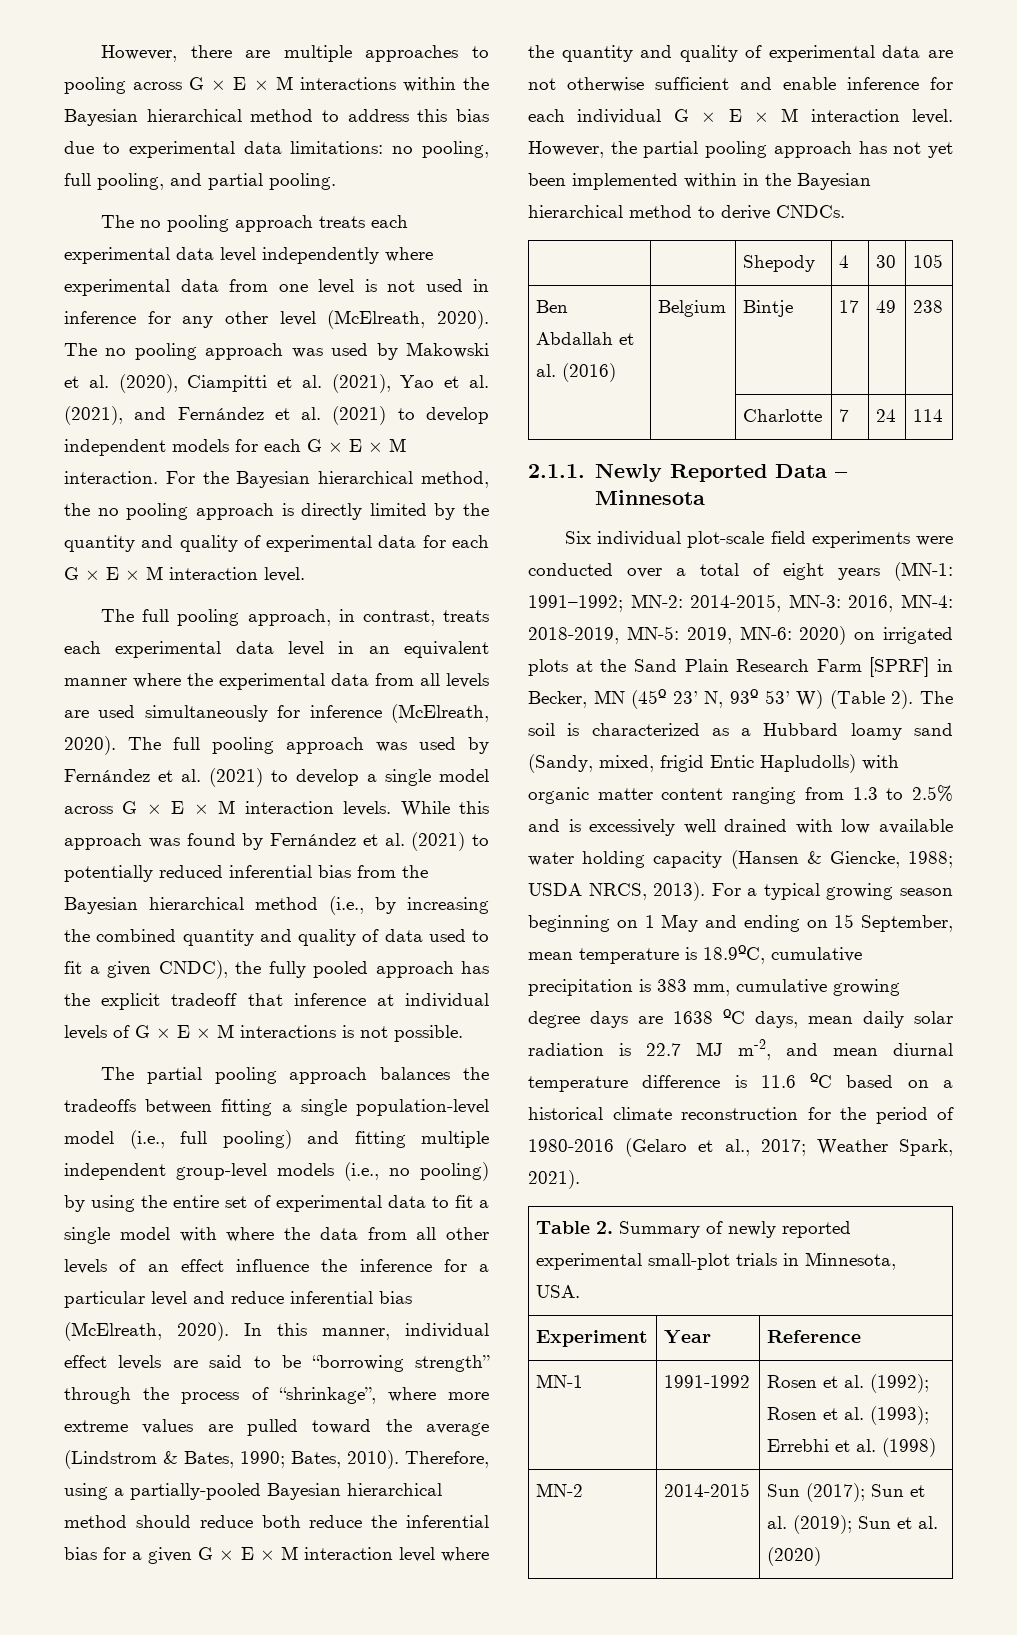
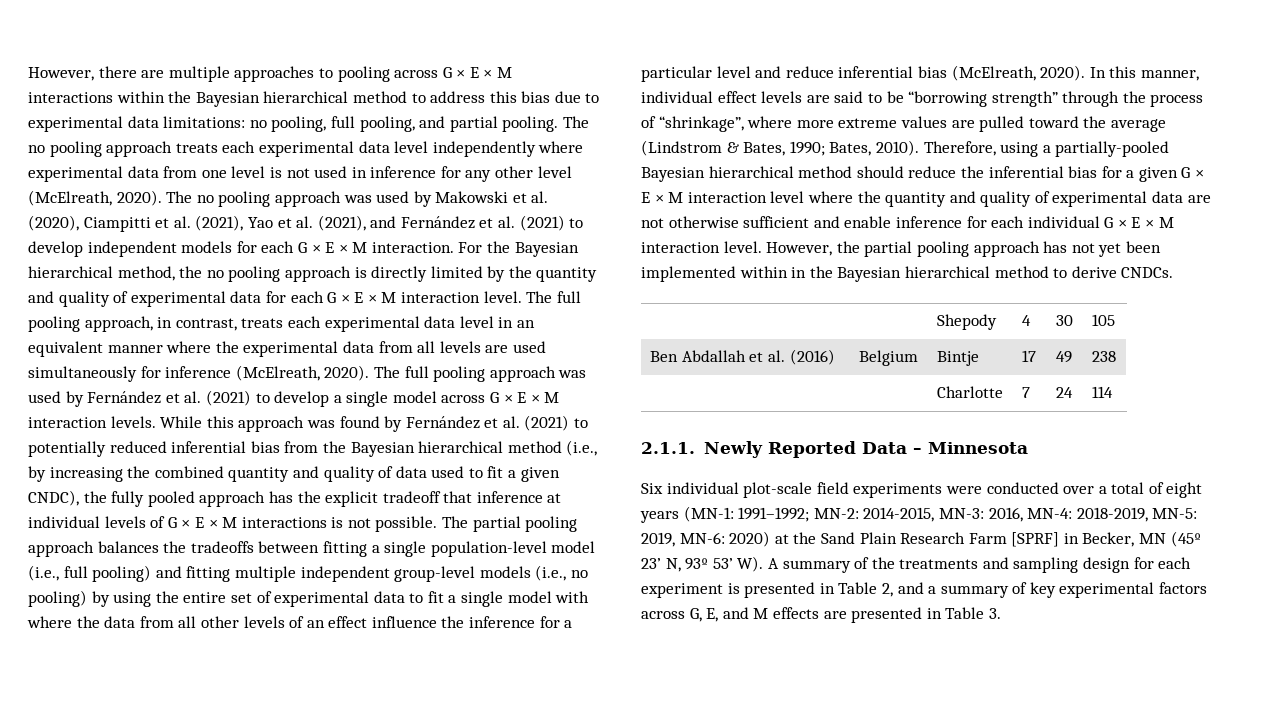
(336, 181) // -> (559, 124) none
(305, 574) // -> (522, 297) none
(463, 1033) // -> (438, 524) none
[261,1515,363,1528] both reduce -> (957, 172) none
[854,627,953,644] [528,659,568,676] on irrigated plots -> (771, 539) none
[796,690,953,709] [528,723,953,740] [528,754,899,773] [528,785,953,804] [528,819,953,836] [528,850,953,869] [528,882,953,901] [528,914,953,932] [528,945,862,964] [528,979,900,996] [528,1009,953,1028] [528,1039,953,1060] [528,1073,953,1092] [528,1107,954,1124] [528,1138,953,1157] [528,1170,580,1189] [535,1221,851,1238] [535,1252,896,1270] [535,1285,580,1298] [535,1330,648,1347] [663,1330,711,1344] [766,1330,861,1343] [535,1374,583,1388] [663,1375,750,1388] [766,1374,929,1393] [766,1406,929,1425] [766,1438,936,1457] [535,1483,583,1497] [663,1483,750,1497] [766,1483,925,1502] [766,1515,938,1534] [766,1547,821,1566] W) (Table 2). The soil is characterized as a Hubbard loamy sand (Sandy, mixed, frigid Entic Hapludolls) with organic matter content ranging from 1.3 to 2.5% and is excessively well drained with low available water holding capacity (Hansen & Giencke, 1988; USDA NRCS, 2013). For a typical growing season beginning on 1 May and ending on 15 September, mean temperature is 18.9ºC, cumulative precipitation is 383 mm, cumulative growing degree days are 1638 ºC days, mean daily solar radiation is 22.7 MJ m-2, and mean diurnal temperature difference is 11.6 ºC based on a historical climate reconstruction for the period of 1980-2016 (Gelaro et al., 2017; Weather Spark, 2021). // Table 2. Summary of newly reported experimental small-plot trials in Minnesota, USA. // Experiment | Year | Reference // MN-1 | 1991-1992 | Rosen et al. (1992); Rosen et al. (1993); Errebhi et al. (1998) // MN-2 | 2014-2015 | Sun (2017); Sun et al. (2019); Sun et al. (2020) -> [737,556,1192,573] [641,582,1208,598] [641,607,1001,623] W). A summary of the treatments and sampling design for each experiment is presented in Table 2, and a summary of key experimental factors across G, E, and M effects are presented in Table 3.

